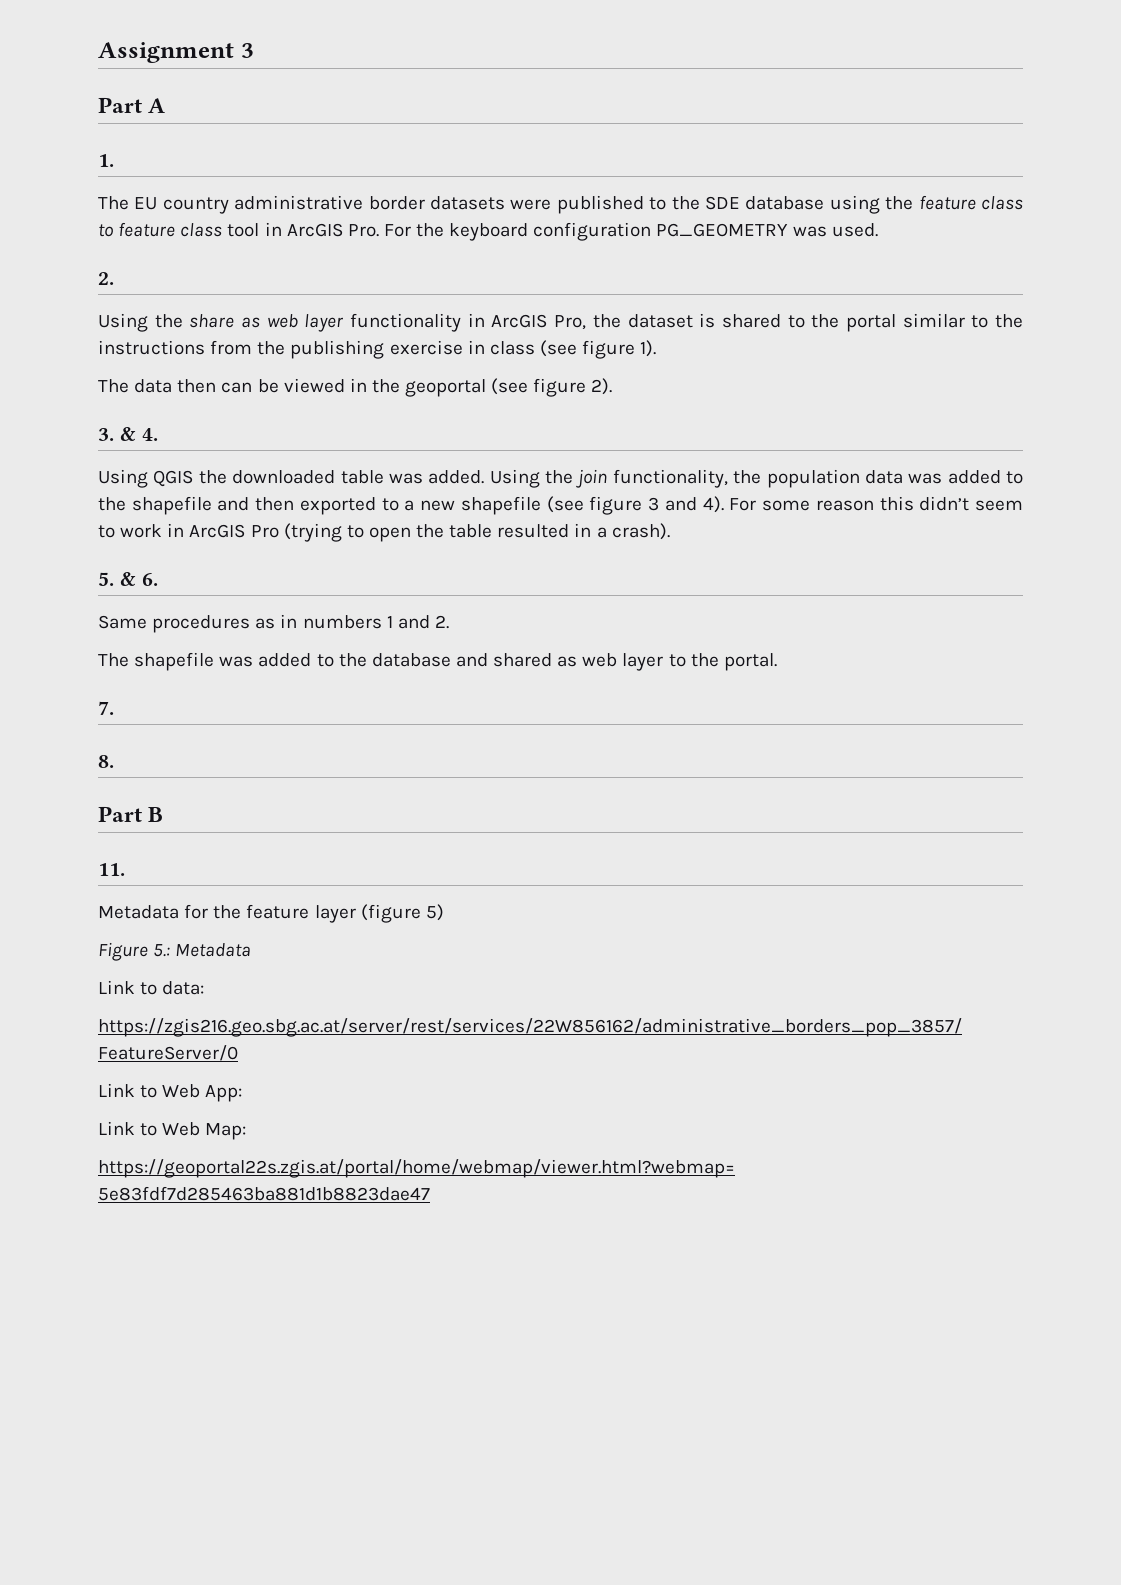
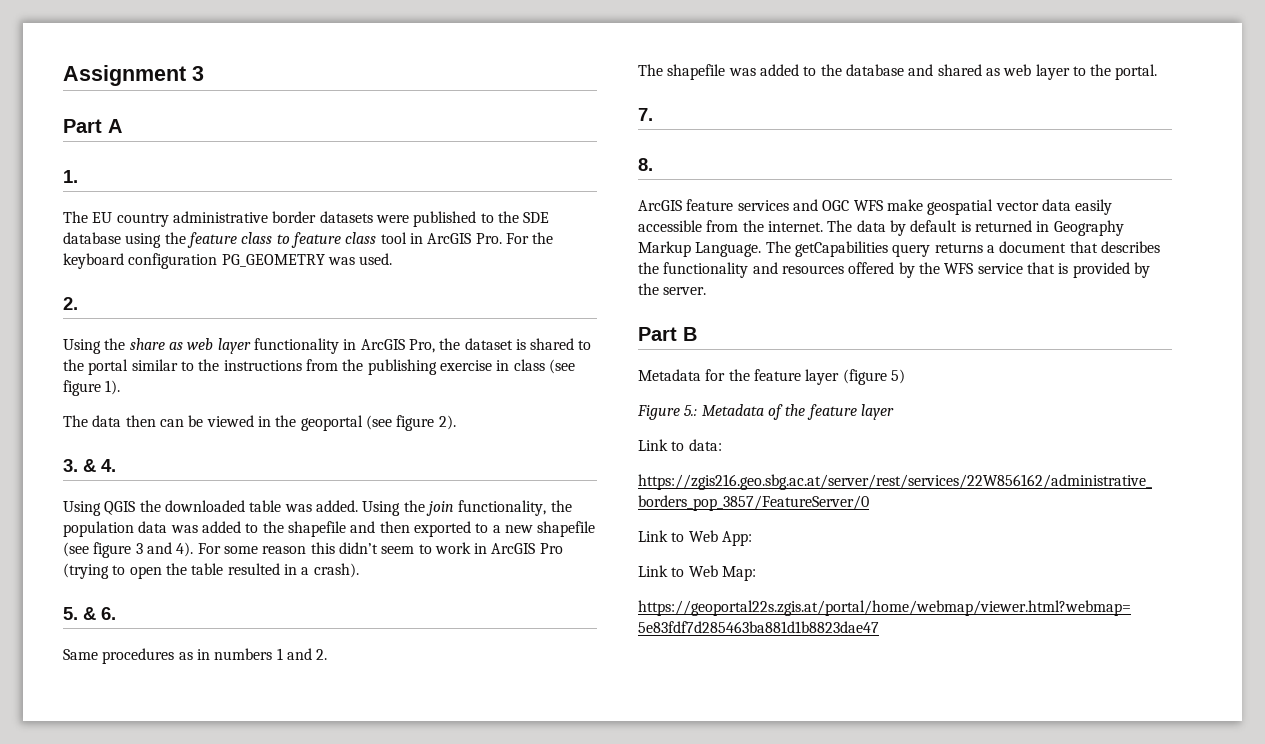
(114, 761) none -> [638,199,1113,215] [638,220,1124,236] [638,241,1160,257] [638,262,1150,278] [638,283,707,295] // ArcGIS feature services and OGC WFS make geospatial vector data easily accessible from the internet. The data by default is returned in Geography Markup Language. The getCapabilities query returns a document that describes the functionality and resources offered by the WFS service that is provided by the server.
[98,863,125,876] // 11. -> (697, 334) none
(252, 950) none -> [767,404,894,420] of the feature layer

